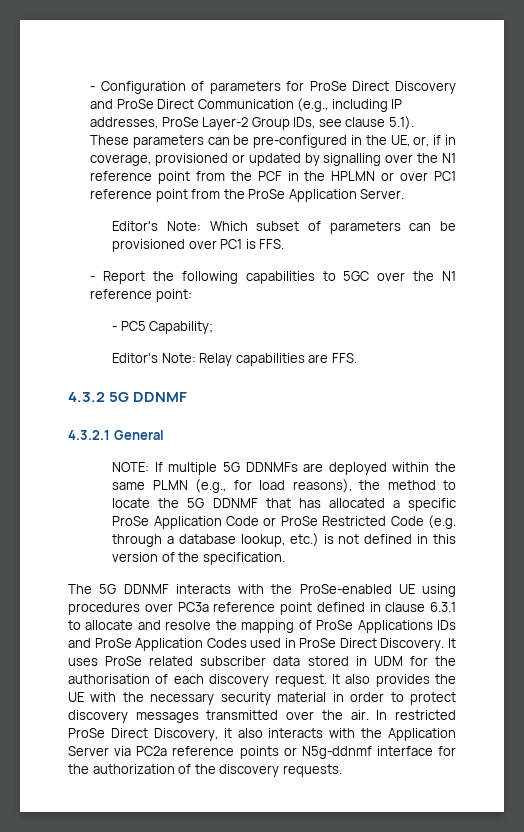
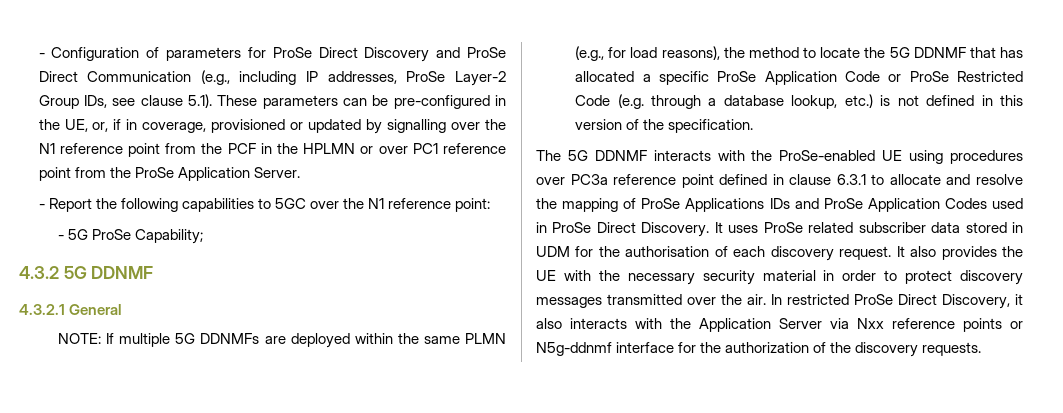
[112,221,456,234] [112,239,285,252] // Editor's Note: Which subset of parameters can be provisioned over PC1 is FFS. -> (300, 172) none
[120,321,146,331] PC5 -> [68,229,132,240] 5G ProSe
[112,353,357,366] // Editor's Note: Relay capabilities are FFS. -> (204, 236) none
[136,746,168,756] PC2a -> [857,318,884,329] Nxx

